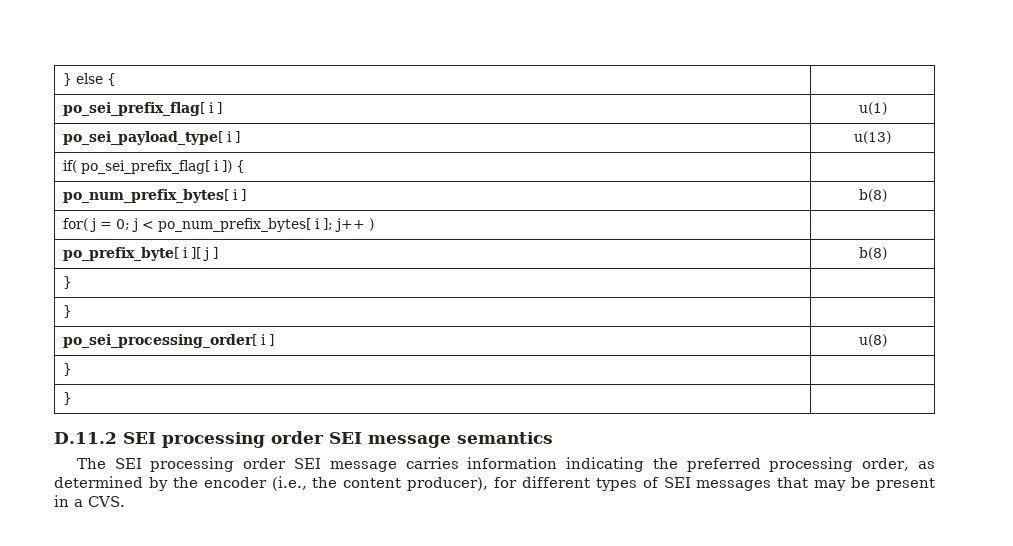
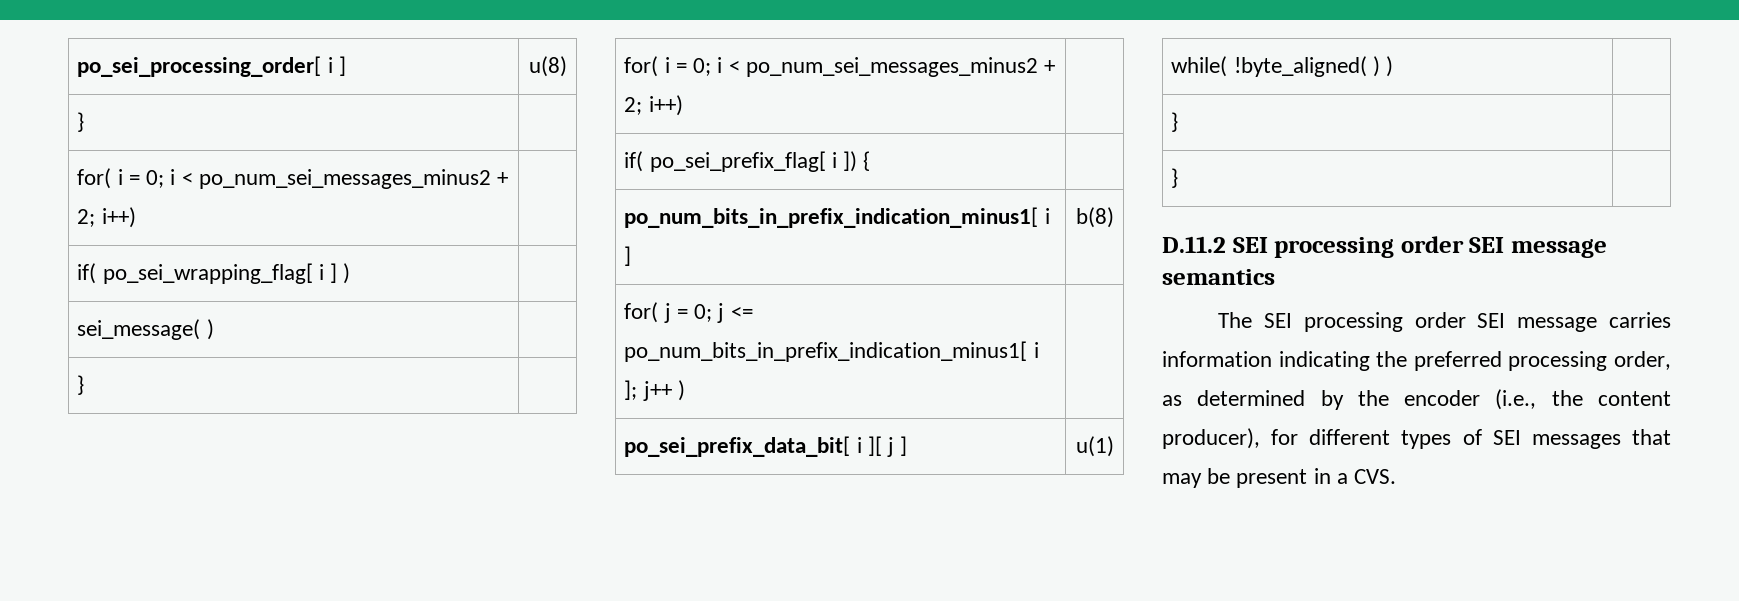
[62,73,116,86] [62,102,222,116] [858,102,887,115] [62,131,240,145] [854,131,891,144] } else { | // po_sei_prefix_flag[ i ] | u(1) // po_sei_payload_type[ i ] | u(13) -> [77,56,346,77] [528,56,567,77] [77,112,85,132] [77,168,508,189] [77,207,136,228] [77,263,351,284] [77,319,214,340] [77,375,85,395] [624,56,1055,77] [624,95,683,116] po_sei_processing_order[ i ] | u(8) // } | // for( i = 0; i < po_num_sei_messages_minus2 + 2; i++) | // if( po_sei_wrapping_flag[ i ] ) | // sei_message( ) | // } | // for( i = 0; i < po_num_sei_messages_minus2 + 2; i++) |
[62,189,229,203] po_num_prefix_bytes[ -> [624,207,1039,228] po_num_bits_in_prefix_indication_minus1[
[141,218,311,232] < po_num_prefix_bytes[ -> [730,306,753,319] [624,341,1028,362] <= po_num_bits_in_prefix_indication_minus1[
[62,247,179,261] po_prefix_byte[ -> [624,436,851,457] po_sei_prefix_data_bit[
[858,247,887,260] [62,276,72,289] [62,305,72,318] [62,334,274,348] [858,334,887,347] b(8) // } | // } | // po_sei_processing_order[ i ] | u(8) -> [1075,436,1114,457] [1171,56,1394,77] u(1) // while( !byte_aligned( ) ) |

